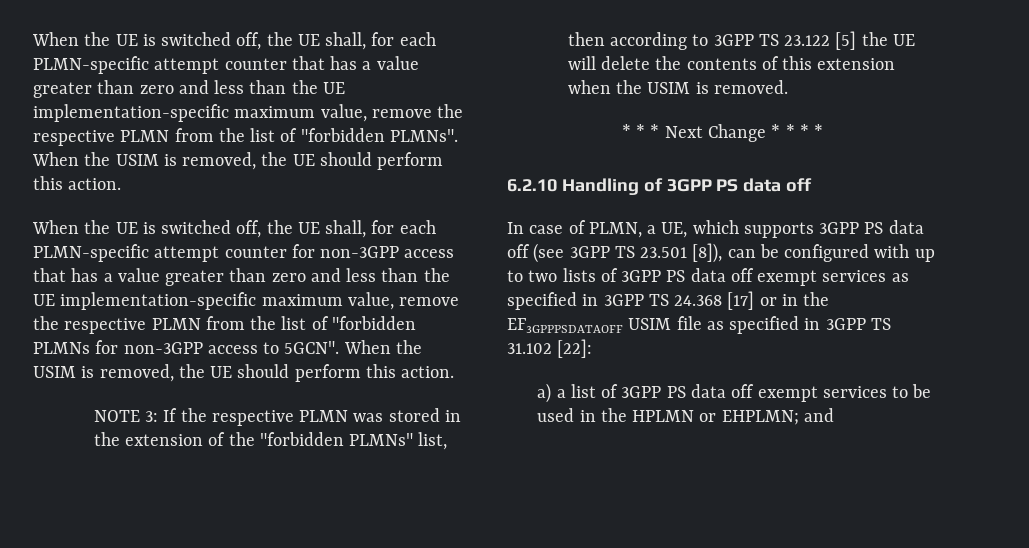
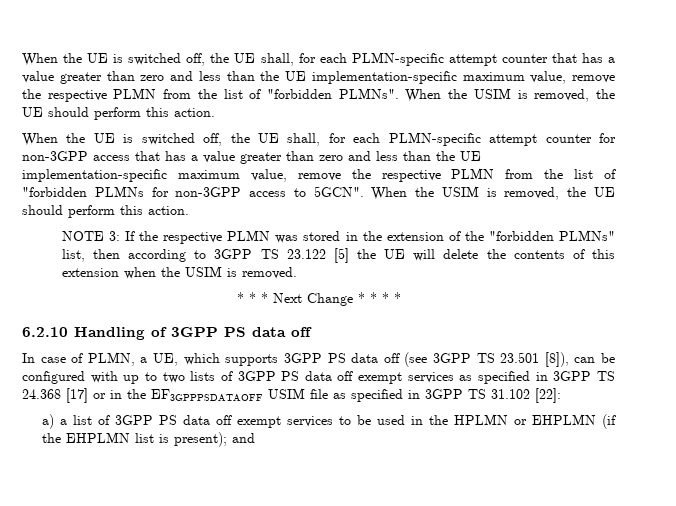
[721,410,799,425] EHPLMN; -> [531,414,617,429] [41,432,227,447] EHPLMN (if the EHPLMN list is present);

